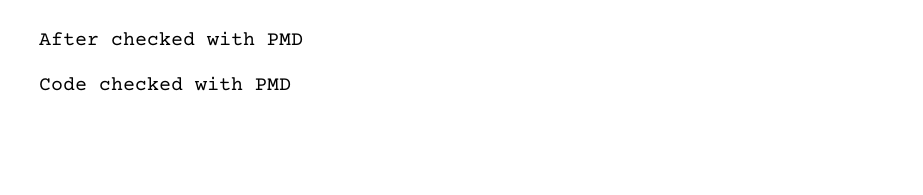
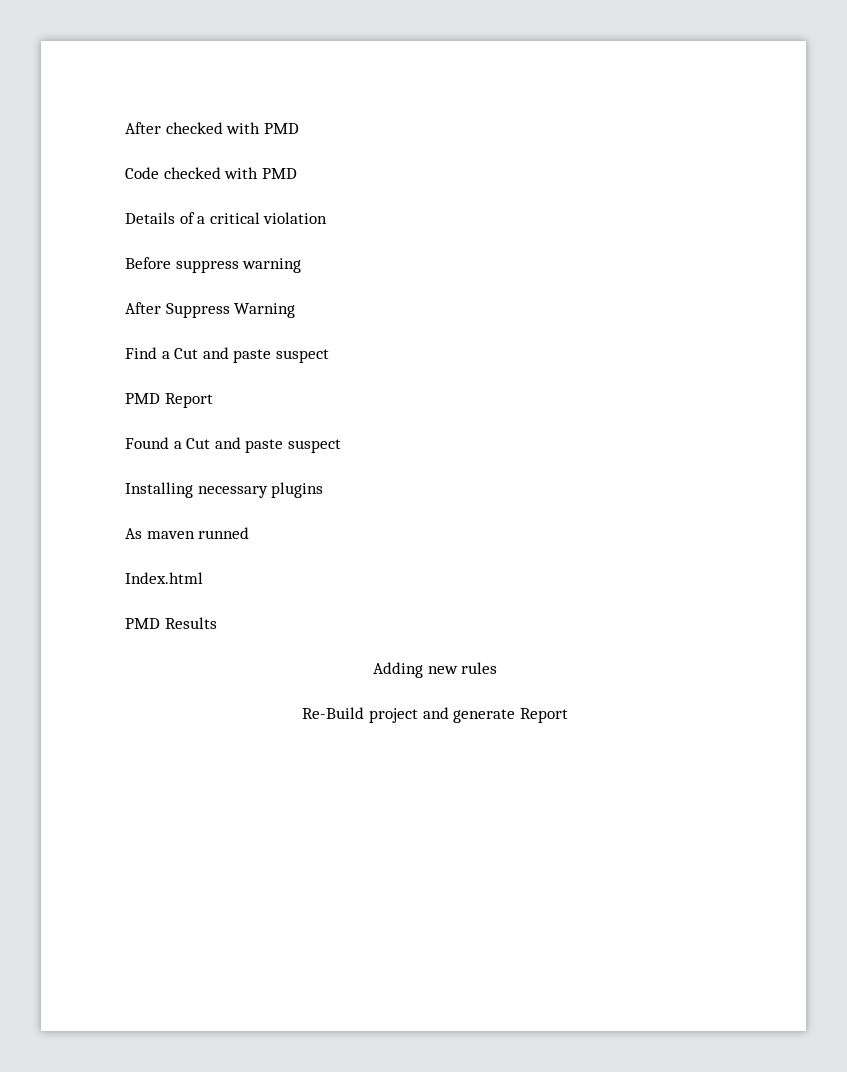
(291, 84) none -> [125,212,328,224] [125,257,302,273] [125,302,296,318] [125,347,329,363] [125,393,213,408] [125,437,341,453] [125,482,324,498] [125,527,250,539] [125,572,203,584] [125,617,217,629] [372,662,498,678] [302,707,568,723] // Details of a critical violation // Before suppress warning // After Suppress Warning // Find a Cut and paste suspect // PMD Report // Found a Cut and paste suspect // Installing necessary plugins // As maven runned // Index.html // PMD Results // Adding new rules // Re-Build project and generate Report

